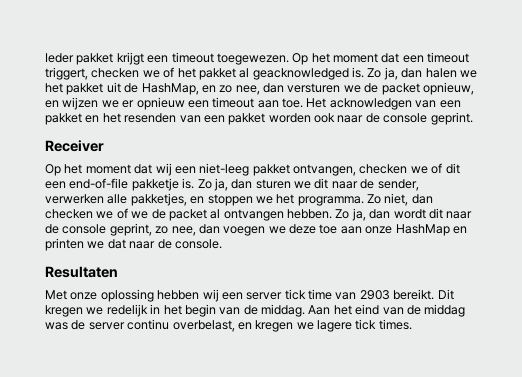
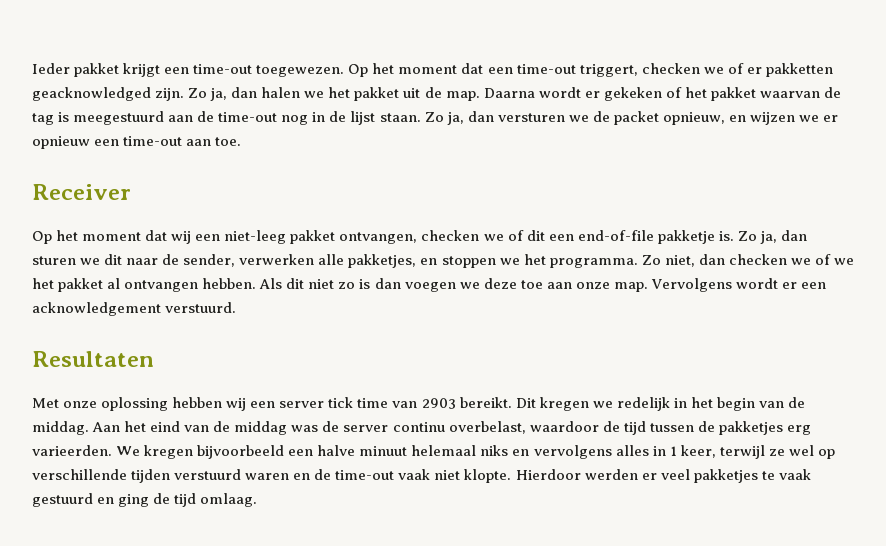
[171,52,214,63] timeout -> [193,64,253,74] time-out
[427,52,470,63] timeout -> [516,64,576,74] time-out
[177,67,364,80] het pakket al geacknowledged is. -> [746,63,833,77] [32,87,185,101] er pakketten geacknowledged zijn.
[141,83,260,95] HashMap, en zo nee, -> [445,87,841,101] [32,111,464,125] map. Daarna wordt er gekeken of het pakket waarvan de tag is meegestuurd aan de time-out nog in de lijst staan. Zo ja,
[212,97,255,108] timeout -> [123,136,183,146] time-out
[306,98,461,110] [45,112,473,125] Het acknowledgen van een pakket en het resenden van een pakket worden ook naar de console geprint. -> (242, 141) none
[151,209,207,221] de packet -> [32,278,104,292] het pakket
[335,208,473,221] [45,223,196,236] Zo ja, dan wordt dit naar de console geprint, zo nee, -> [259,278,371,289] Als dit niet zo is
[395,224,467,236] [45,238,222,251] HashMap en printen we dat naar de console. -> [613,278,827,292] [32,302,237,316] map. Vervolgens wordt er een acknowledgement verstuurd.
[237,319,412,332] en kregen we lagere tick times. -> [529,421,811,435] [32,445,835,459] [32,469,811,483] [32,493,258,507] waardoor de tijd tussen de pakketjes erg varieerden. We kregen bijvoorbeeld een halve minuut helemaal niks en vervolgens alles in 1 keer, terwijl ze wel op verschillende tijden verstuurd waren en de time-out vaak niet klopte. Hierdoor werden er veel pakketjes te vaak gestuurd en ging de tijd omlaag.

